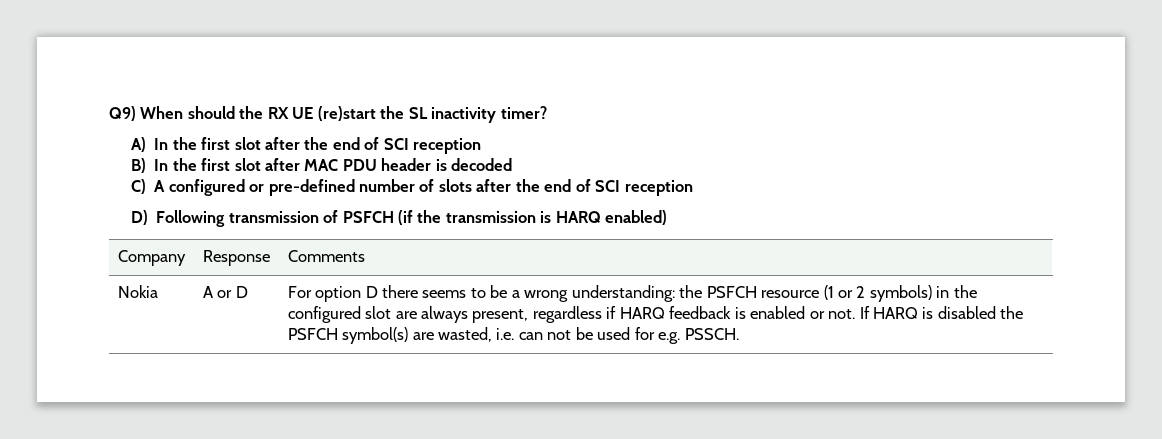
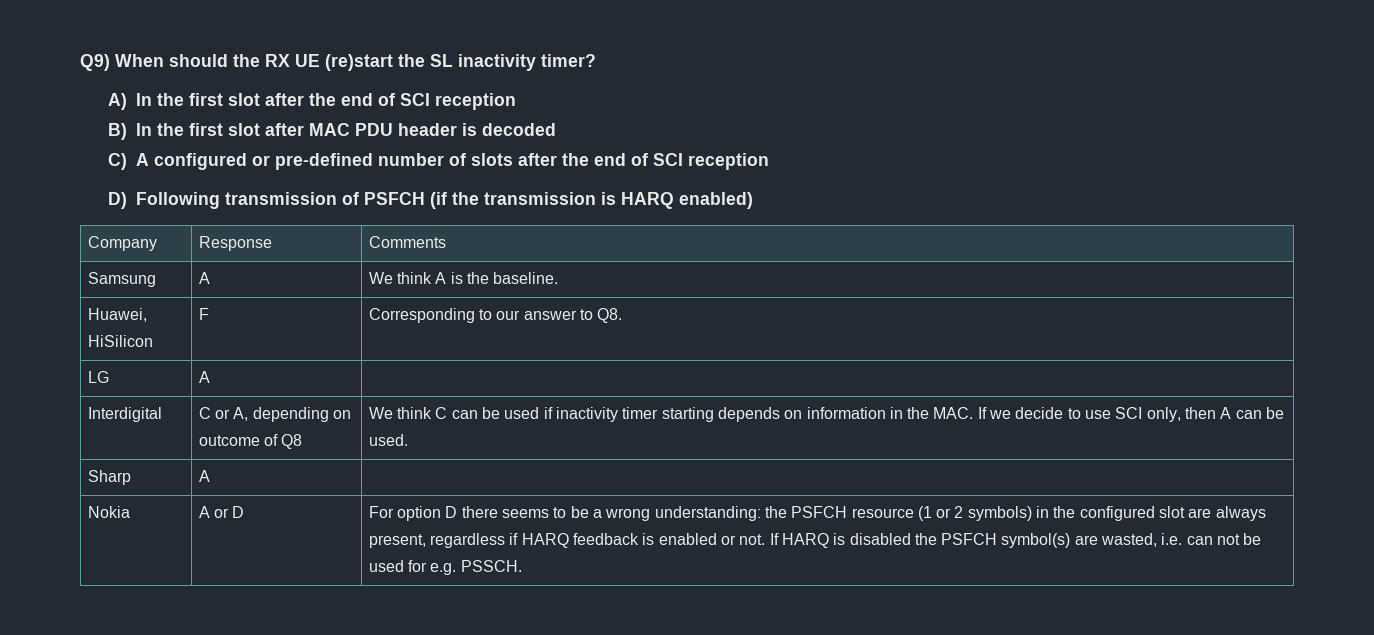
(365, 256) none -> [87,272,156,287] [198,272,210,284] [368,272,559,284] [87,308,147,322] [87,335,153,347] [198,308,209,320] [368,308,623,323] [87,371,109,383] [198,371,210,383] [87,407,162,422] [198,407,351,422] [198,434,303,449] [368,407,1284,422] [368,434,408,446] [87,470,131,485] [198,470,210,482] // Samsung | A | We think A is the baseline. // Huawei, HiSilicon | F | Corresponding to our answer to Q8. // LG | A | // Interdigital | C or A, depending on outcome of Q8 | We think C can be used if inactivity timer starting depends on information in the MAC. If we decide to use SCI only, then A can be used. // Sharp | A |

